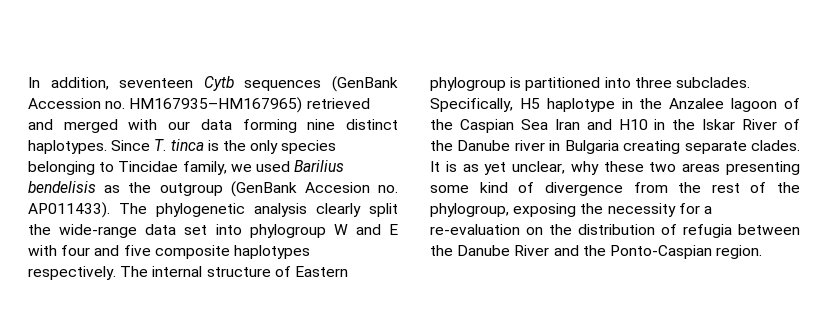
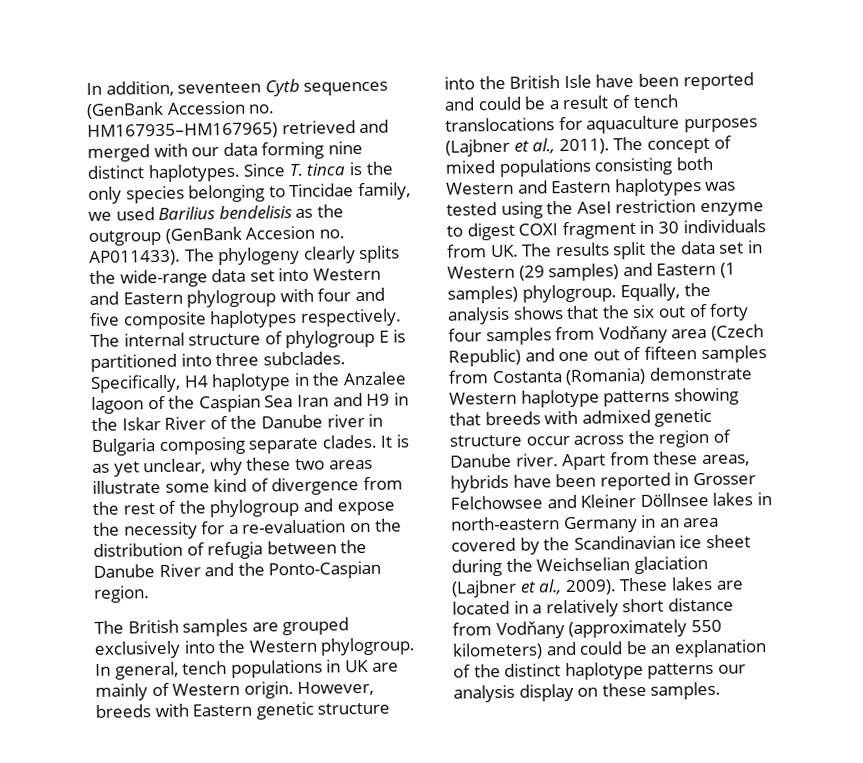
[156,203,398,217] phylogenetic analysis clearly split -> [218,245,401,266] phylogeny clearly splits
[249,224,398,238] phylogroup W and E -> [312,267,381,281] [89,289,277,308] Western and Eastern phylogroup
[294,266,348,277] [430,77,506,91] Eastern phylogroup -> [285,329,389,349] phylogroup E
[519,98,540,109] H5 -> [183,375,209,388] H4
[618,119,648,130] H10 -> [366,393,391,406] H9
[623,140,681,154] creating -> [158,436,246,456] composing
[726,161,800,175] presenting -> [92,479,161,494] illustrate
[430,203,577,217] phylogroup, exposing -> [209,498,395,518] phylogroup and expose
(763, 252) none -> [94,617,350,637] [94,637,416,659] [95,659,399,680] [95,680,375,701] [95,701,391,720] [444,72,754,91] [444,94,679,111] [445,115,758,134] [445,135,732,157] [445,156,713,177] [446,178,737,197] [446,199,764,219] [446,219,766,241] [446,240,763,260] [447,262,736,282] [447,282,711,304] [447,303,750,325] [448,324,764,346] [448,345,767,367] [448,366,753,386] [449,387,739,408] [449,408,713,427] [449,429,731,448] [450,451,750,471] [450,472,756,493] [450,492,772,510] [450,514,720,534] [451,534,751,555] [451,555,708,577] [451,576,744,598] [452,597,734,618] [452,619,722,640] [452,639,767,660] [453,661,746,681] [453,681,722,703] // The British samples are grouped exclusively into the Western phylogroup. In general, tench populations in UK are mainly of Western origin. However, breeds with Eastern genetic structure into the British Isle have been reported and could be a result of tench translocations for aquaculture purposes (Lajbner et al., 2011). The concept of mixed populations consisting both Western and Eastern haplotypes was tested using the AseI restriction enzyme to digest COXI fragment in 30 individuals from UK. The results split the data set in Western (29 samples) and Eastern (1 samples) phylogroup. Equally, the analysis shows that the six out of forty four samples from Vodňany area (Czech Republic) and one out of fifteen samples from Costanta (Romania) demonstrate Western haplotype patterns showing that breeds with admixed genetic structure occur across the region of Danube river. Apart from these areas, hybrids have been reported in Grosser Felchowsee and Kleiner Döllnsee lakes in north-eastern Germany in an area covered by the Scandinavian ice sheet during the Weichselian glaciation (Lajbner et al., 2009). These lakes are located in a relatively short distance from Vodňany (approximately 550 kilometers) and could be an explanation of the distinct haplotype patterns our analysis display on these samples.

